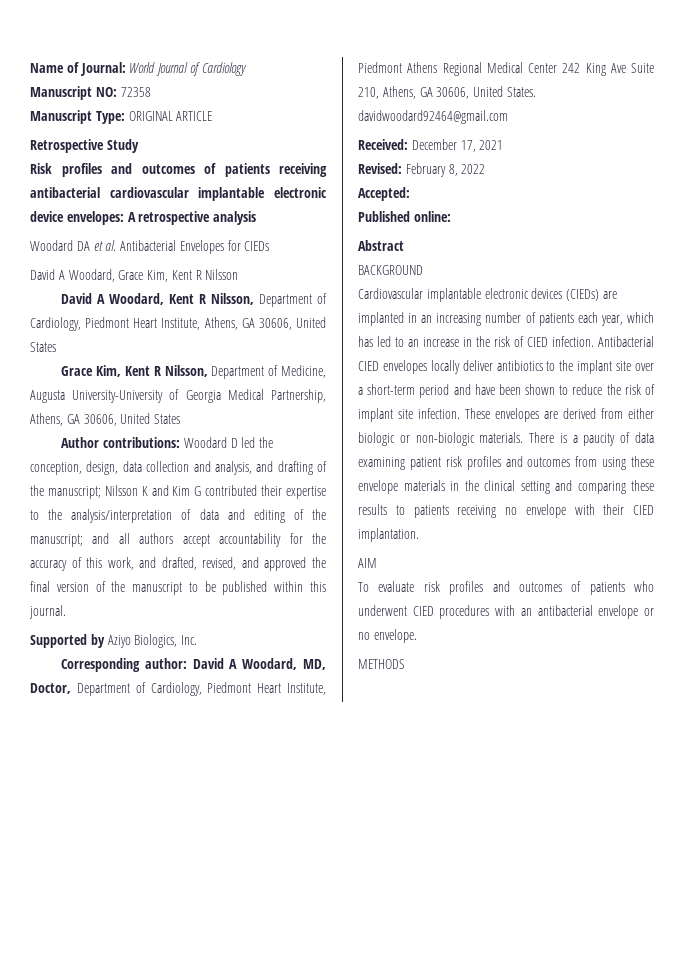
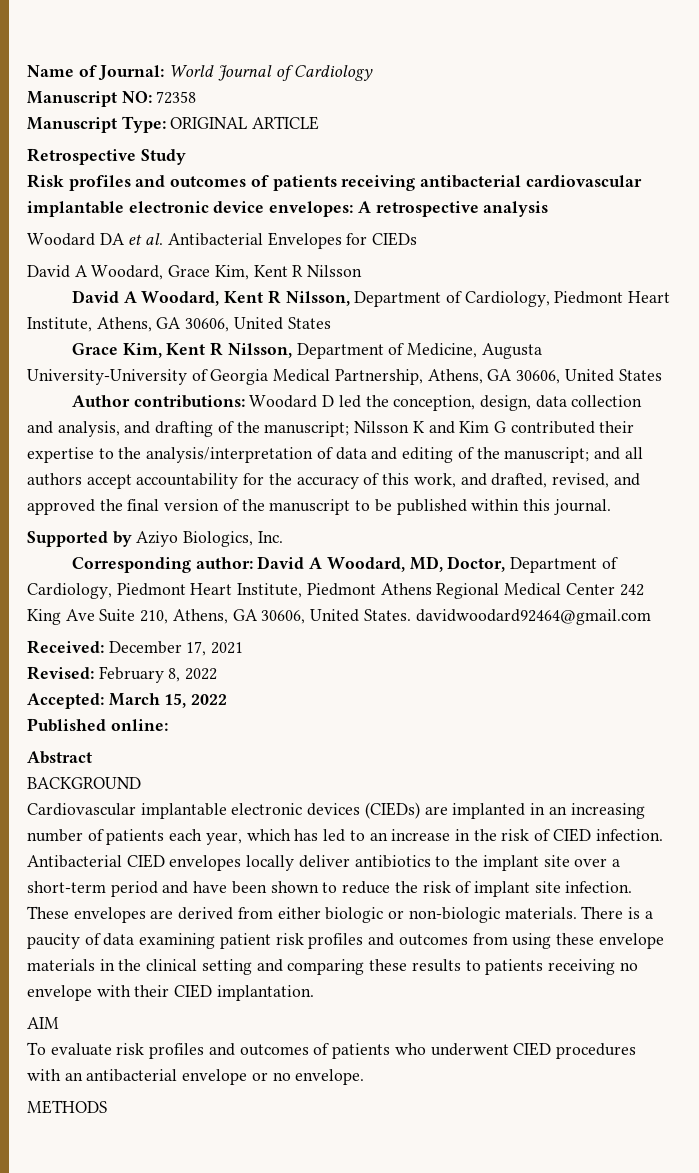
(410, 194) none -> [108,693,228,708] March 15, 2022

